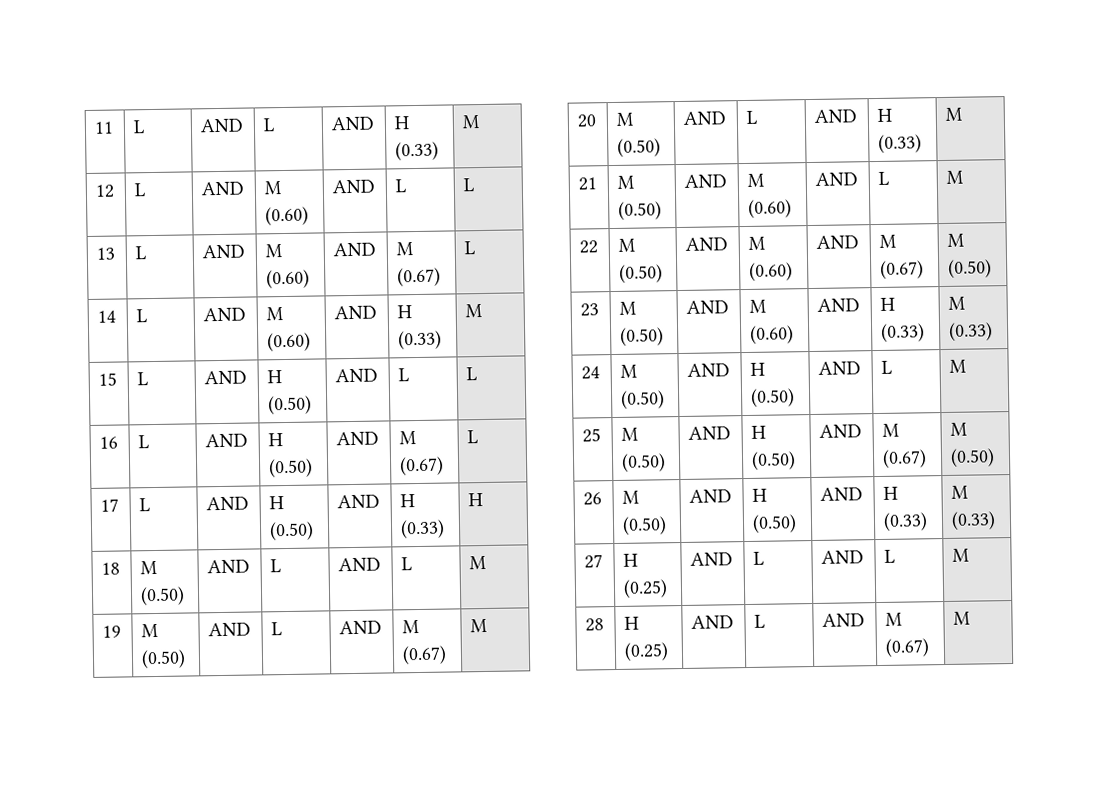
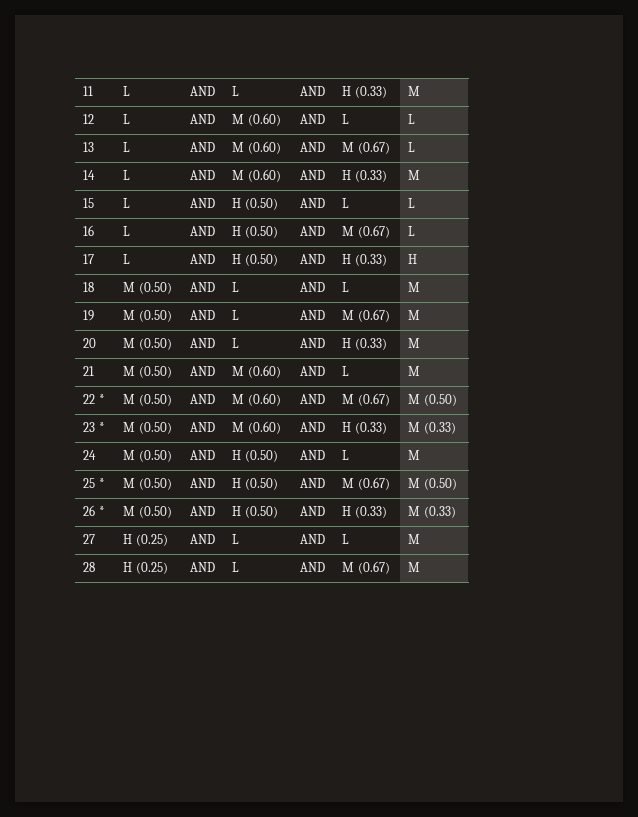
(599, 247) none -> [98,394,105,404] *
(600, 310) none -> [98,422,105,432] *
(602, 435) none -> [98,478,105,488] *
(603, 499) none -> [98,506,105,516] *

